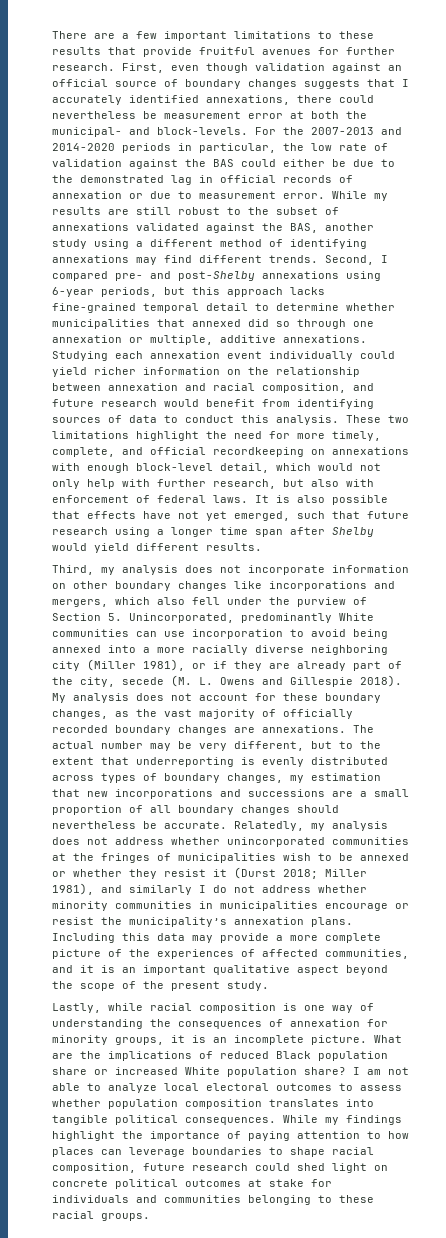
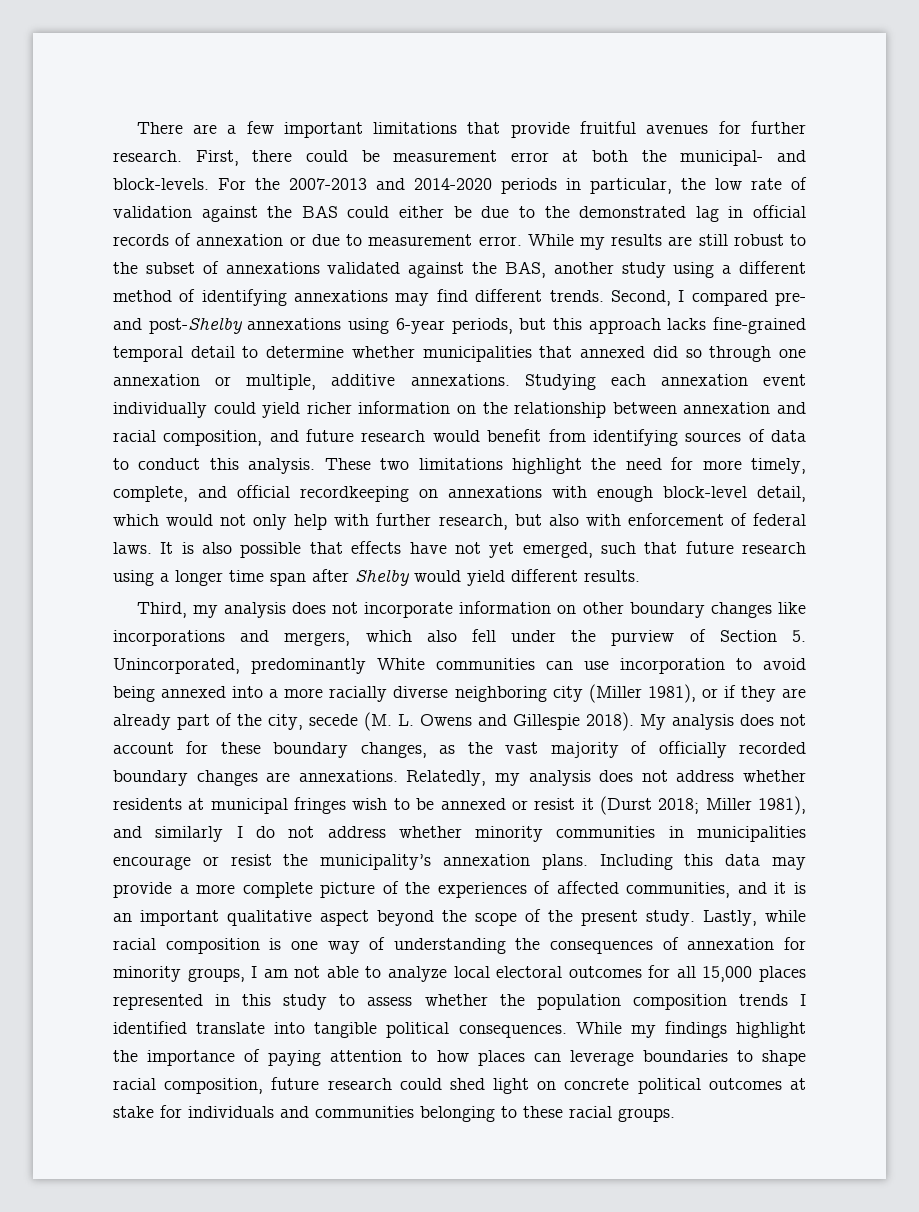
[318,31,374,39] [52,47,101,55] to these results -> (458, 128) none
[171,63,402,73] [52,79,409,89] [52,95,290,105] even though validation against an official source of boundary changes suggests that I accurately identified annexations, -> (239, 158) none
[52,111,136,119] nevertheless -> (348, 156) none
[353,725,374,733] [52,741,381,751] [52,757,388,767] [52,773,381,783] [52,789,409,799] [52,805,339,815] [52,821,227,829] The actual number may be very different, but to the extent that underreporting is evenly distributed across types of boundary changes, my estimation that new incorporations and successions are a small proportion of all boundary changes should nevertheless be accurate. -> (398, 776) none
[227,837,409,847] [52,853,276,863] unincorporated communities at the fringes of municipalities -> [113,797,347,814] residents at municipal fringes
[73,869,157,879] whether they -> (528, 805) none
(269, 986) // -> (695, 918) none
[171,1035,402,1045] [52,1051,388,1061] [52,1067,346,1077] it is an incomplete picture. What are the implications of reduced Black population share or increased White population share? -> (245, 975) none
(332, 1087) none -> [648,965,806,982] [113,994,328,1010] for all 15,000 places represented in this study
(101, 1103) none -> [499,994,525,1006] the
[269,1099,339,1107] translates -> [738,994,806,1006] [113,1021,266,1034] trends I identified translate

